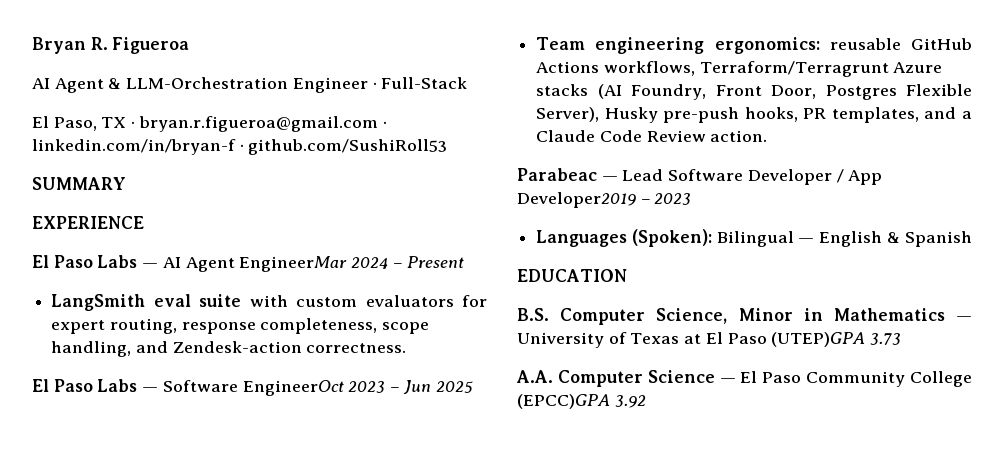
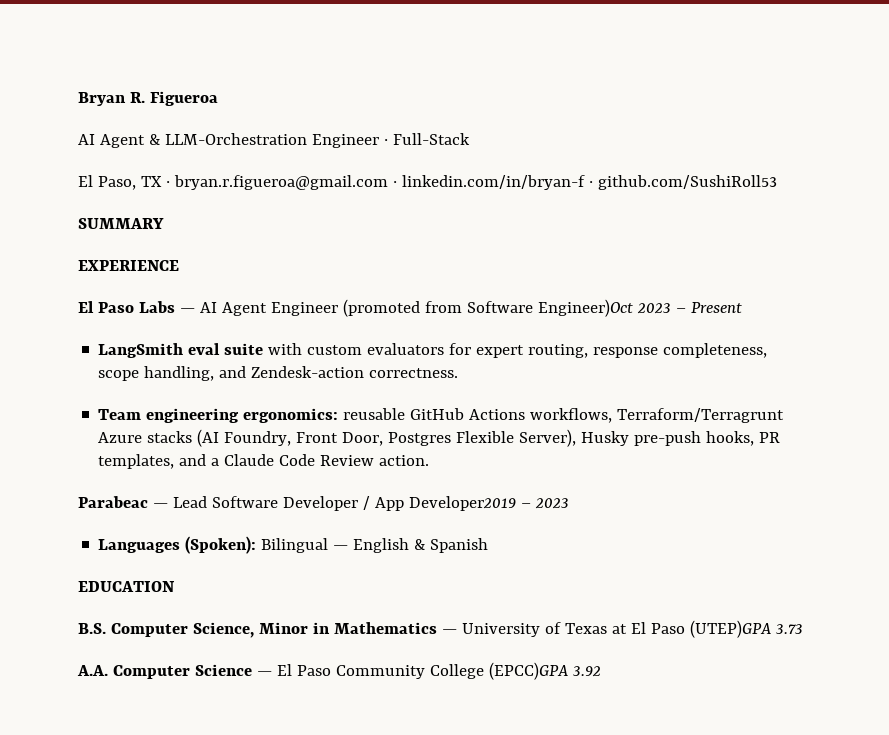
[239,256,389,272] EngineerMar 2024 -> [270,299,671,317] Engineer (promoted from Software Engineer)Oct 2023
[32,379,473,396] // El Paso Labs — Software EngineerOct 2023 – Jun 2025 -> (459, 373) none

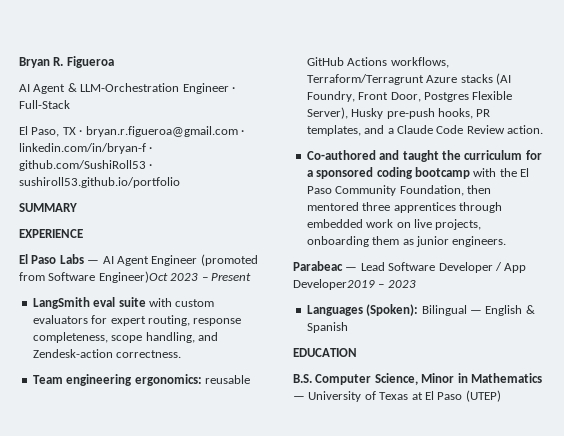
(777, 182) none -> [149,164,153,169] [19,177,180,188] · sushiroll53.github.io/portfolio
(430, 460) none -> [306,150,542,162] [306,167,529,179] [306,185,491,196] [306,202,502,213] [306,219,482,230] [306,236,507,247] // Co-authored and taught the curriculum for a sponsored coding bootcamp with the El Paso Community Foundation, then mentored three apprentices through embedded work on live projects, onboarding them as junior engineers.
[689,620,803,638] [77,662,601,680] (UTEP)GPA 3.73 // A.A. Computer Science — El Paso Community College (EPCC)GPA 3.92 -> [465,390,501,402] (UTEP)

